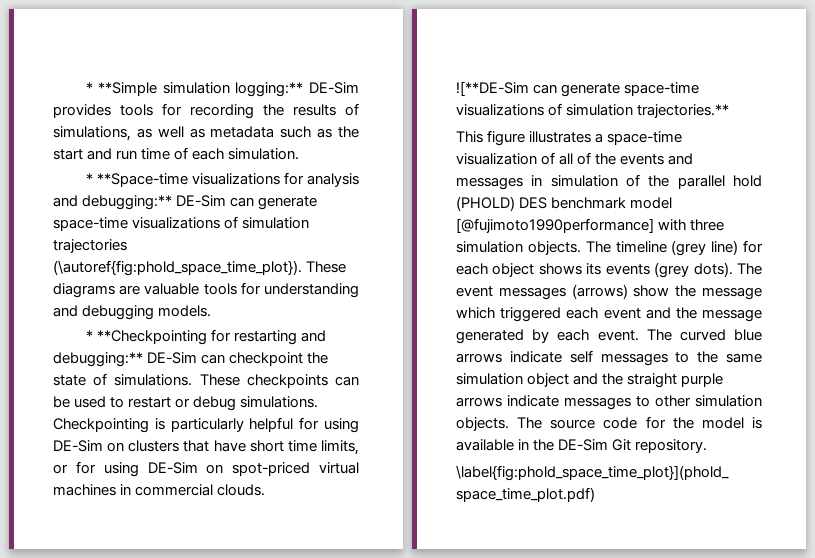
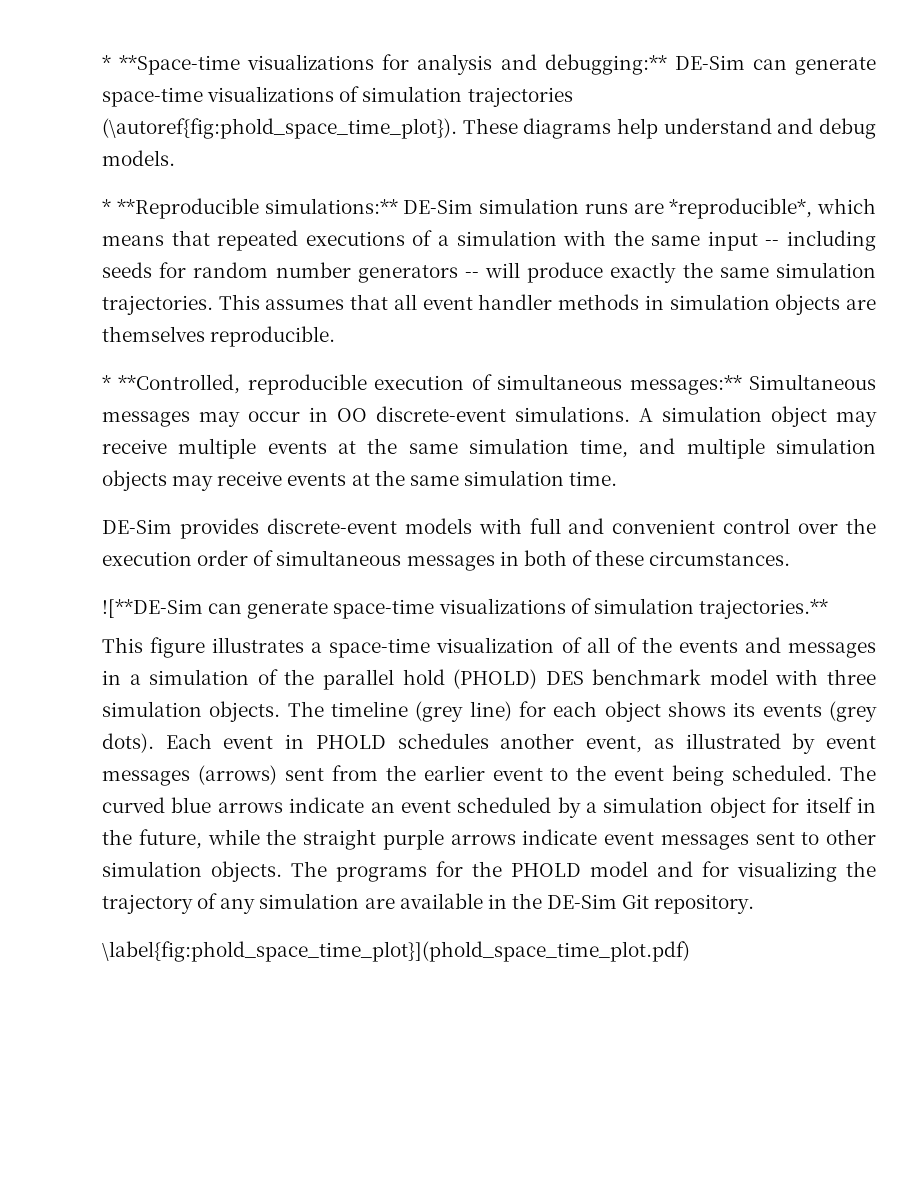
[85,82,359,97] [53,103,359,119] [53,126,359,141] [53,147,300,160] [85,173,93,184] * **Simple simulation logging:** DE-Sim provides tools for recording the results of simulations, as well as metadata such as the start and run time of each simulation. // * -> [102,55,111,70] *
[119,282,359,298] [53,305,212,320] [85,329,326,345] [53,352,329,367] [53,373,359,388] [53,396,319,411] [53,417,360,433] [53,440,360,455] [53,461,359,477] [53,484,266,496] are valuable tools for understanding and debugging models. // * **Checkpointing for restarting and debugging:** DE-Sim can checkpoint the state of simulations. These checkpoints can be used to restart or debug simulations. Checkpointing is particularly helpful for using DE-Sim on clusters that have short time limits, or for using DE-Sim on spot-priced virtual machines in commercial clouds. -> [617,118,876,139] [102,150,175,166] [102,198,876,219] [102,230,876,251] [102,262,877,283] [102,294,877,315] [102,326,336,347] [102,374,877,395] [102,406,877,427] [102,438,876,459] [102,470,618,491] [102,518,876,539] [102,550,791,571] help understand and debug models. // * **Reproducible simulations:** DE-Sim simulation runs are *reproducible*, which means that repeated executions of a simulation with the same input -- including seeds for random number generators -- will produce exactly the same simulation trajectories. This assumes that all event handler methods in simulation objects are themselves reproducible. // * **Controlled, reproducible execution of simultaneous messages:** Simultaneous messages may occur in OO discrete-event simulations. A simulation object may receive multiple events at the same simulation time, and multiple simulation objects may receive events at the same simulation time. // DE-Sim provides discrete-event models with full and convenient control over the execution order of simultaneous messages in both of these circumstances.
(543, 180) none -> [129,674,141,685] a
[456,218,654,233] [@fujimoto1990performance] -> (768, 677) none
[737,263,763,275] [456,284,762,300] [456,307,762,322] [456,329,639,344] The event messages (arrows) show the message which triggered each event and the message generated by each event. -> [165,733,877,754] [102,765,833,786] Each event in PHOLD schedules another event, as illustrated by event messages (arrows) sent from the earlier event to the event being scheduled.
[569,350,762,366] [456,373,599,387] self messages to the same simulation object and -> [370,797,876,818] [102,829,260,849] an event scheduled by a simulation object for itself in the future, while
[564,397,631,410] messages -> [604,832,795,850] event messages sent
[550,416,762,429] source code for the model is -> [336,861,876,882] [102,893,395,914] programs for the PHOLD model and for visualizing the trajectory of any simulation are

